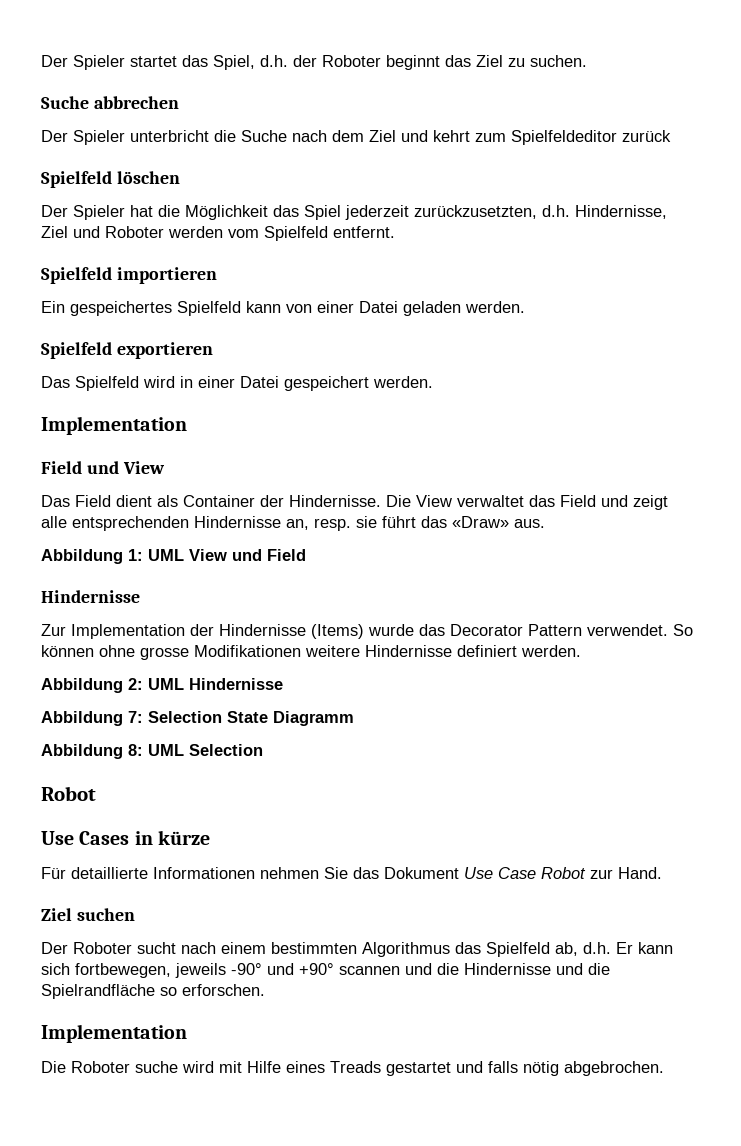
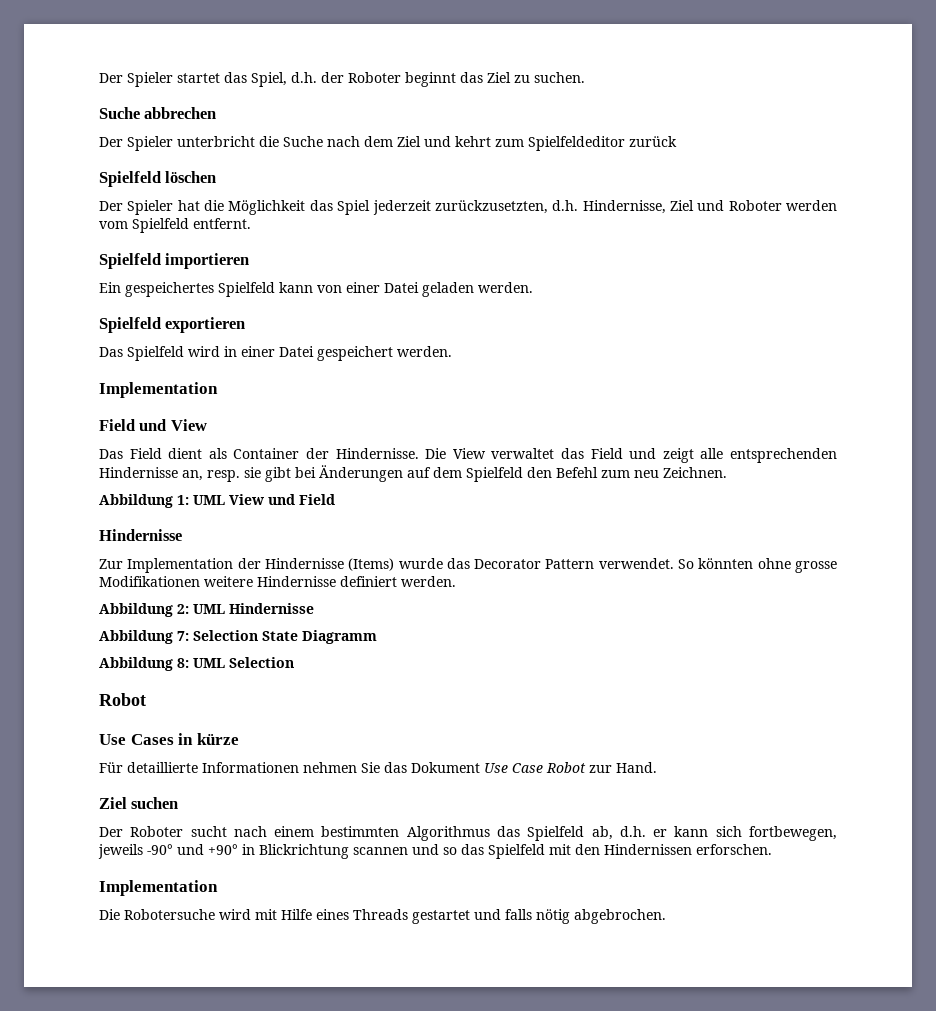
[382,516,545,528] führt das «Draw» aus. -> [265,465,727,482] gibt bei Änderungen auf dem Spielfeld den Befehl zum neu Zeichnen.
[41,645,94,657] können -> [698,558,754,569] könnten
[616,942,633,954] Er -> [653,829,668,837] er
[339,963,610,975] [41,984,177,999] scannen und die Hindernisse und die Spielrandfläche so -> [242,844,692,859] in Blickrichtung scannen und so das Spielfeld mit den Hindernissen
[71,1061,178,1073] Roboter suche -> [124,909,215,920] Robotersuche
[330,1061,381,1073] Treads -> [353,909,408,920] Threads

